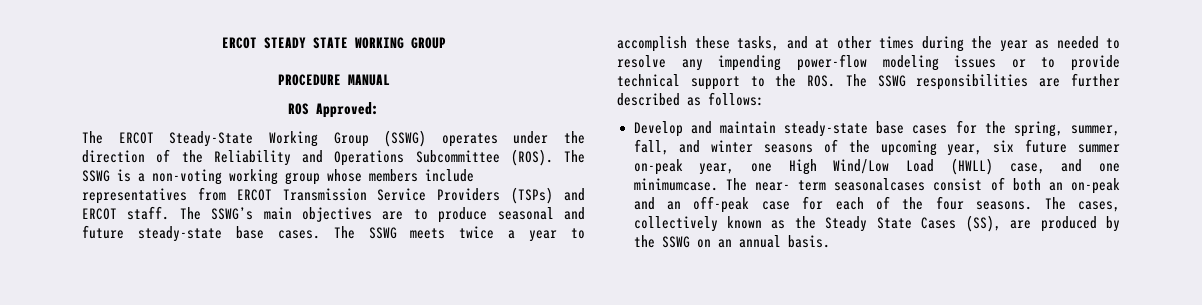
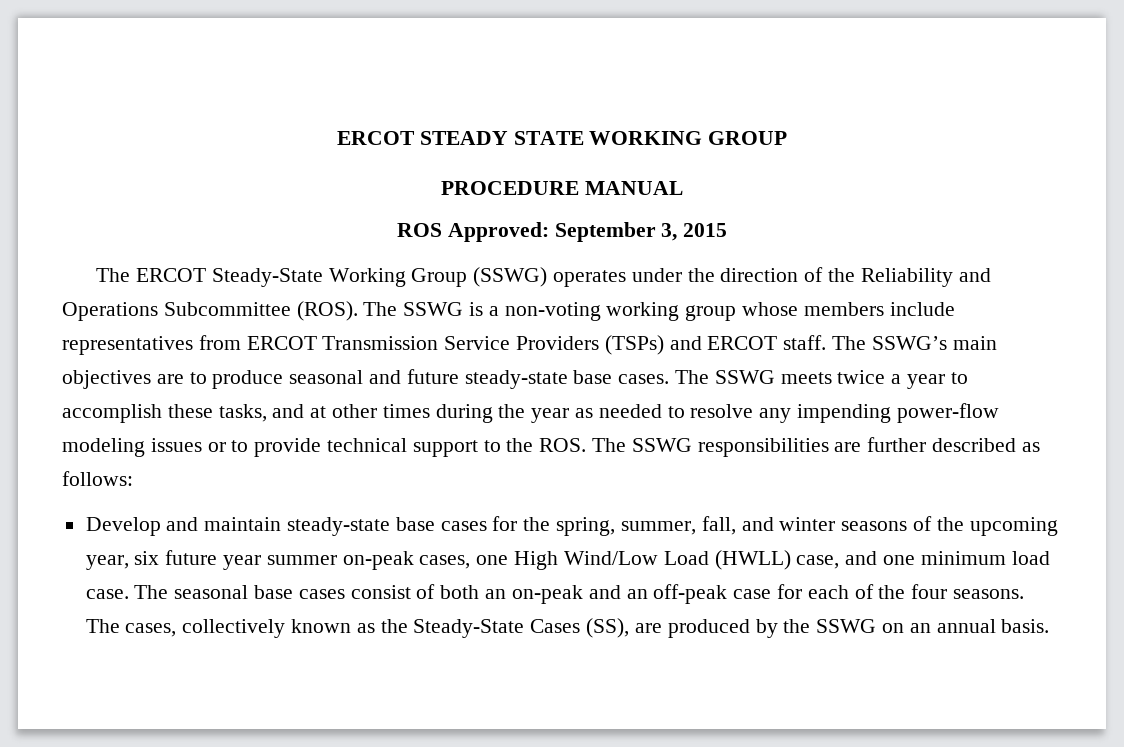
(379, 110) none -> [554,222,728,242] September 3, 2015
(1068, 146) none -> [223,555,262,570] year
[699,163,735,175] year, -> [419,555,471,569] cases,
[633,178,926,191] minimumcase. The near- term seasonalcases -> [920,551,1050,565] [85,585,345,599] minimum load case. The seasonal base cases
[825,216,912,232] Steady State -> [413,619,525,638] Steady-State

